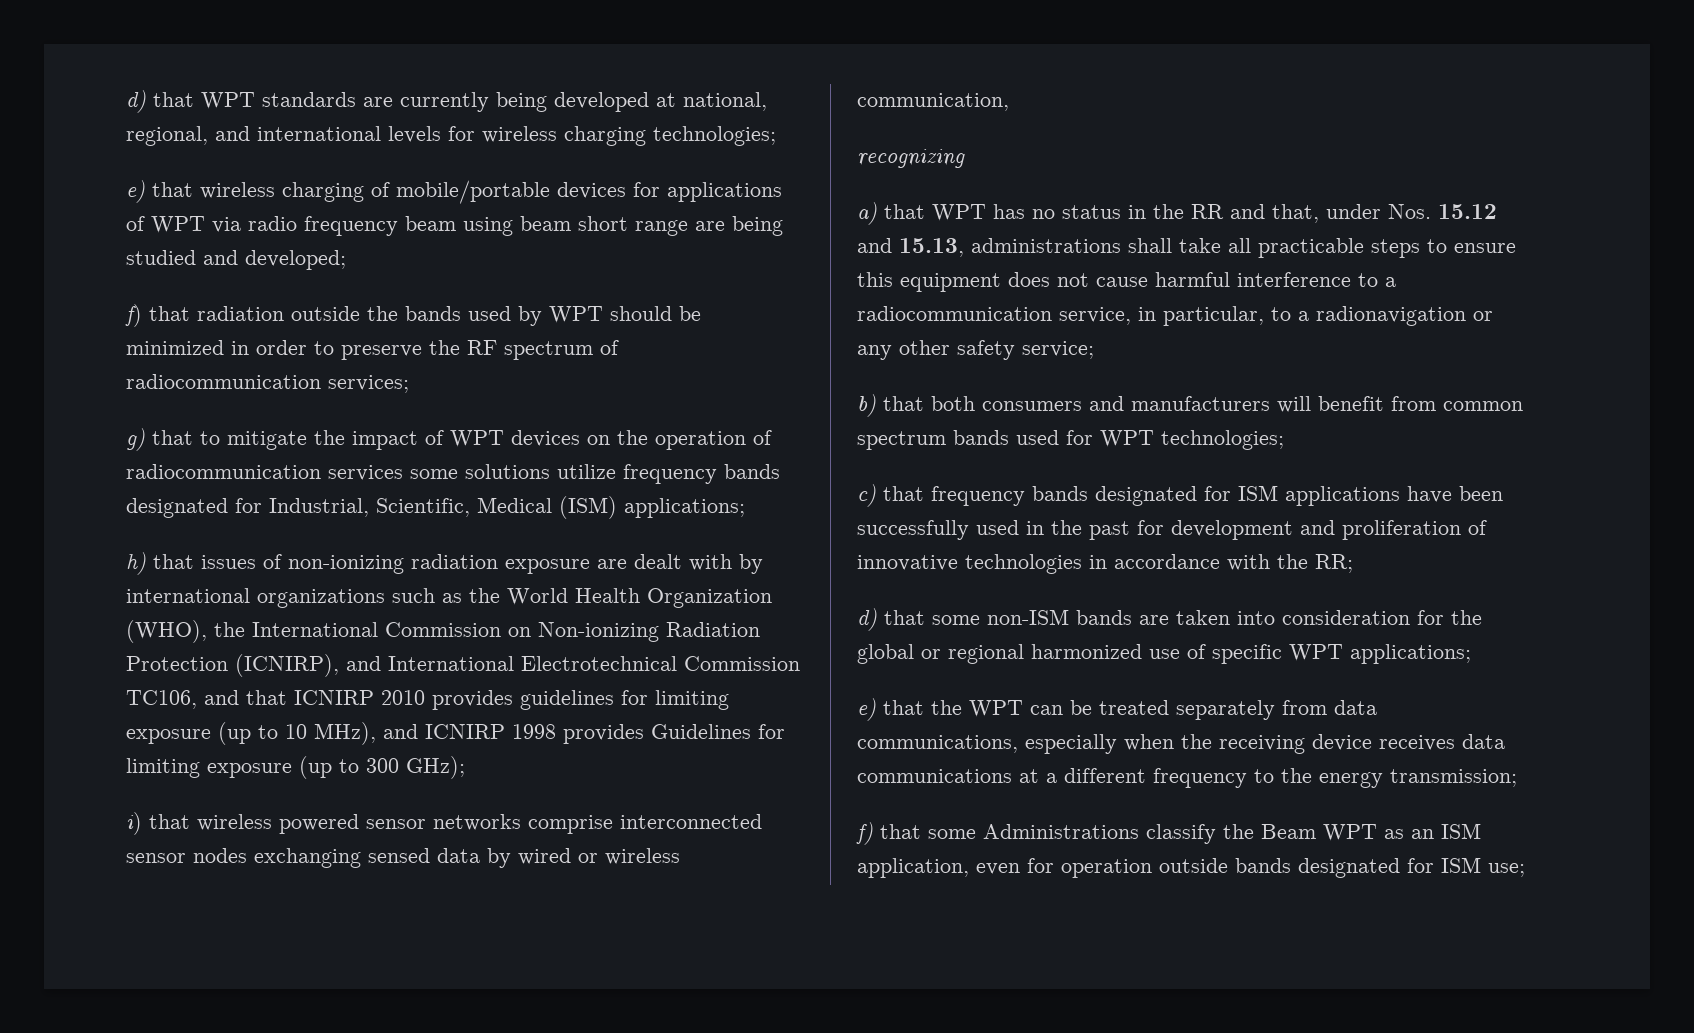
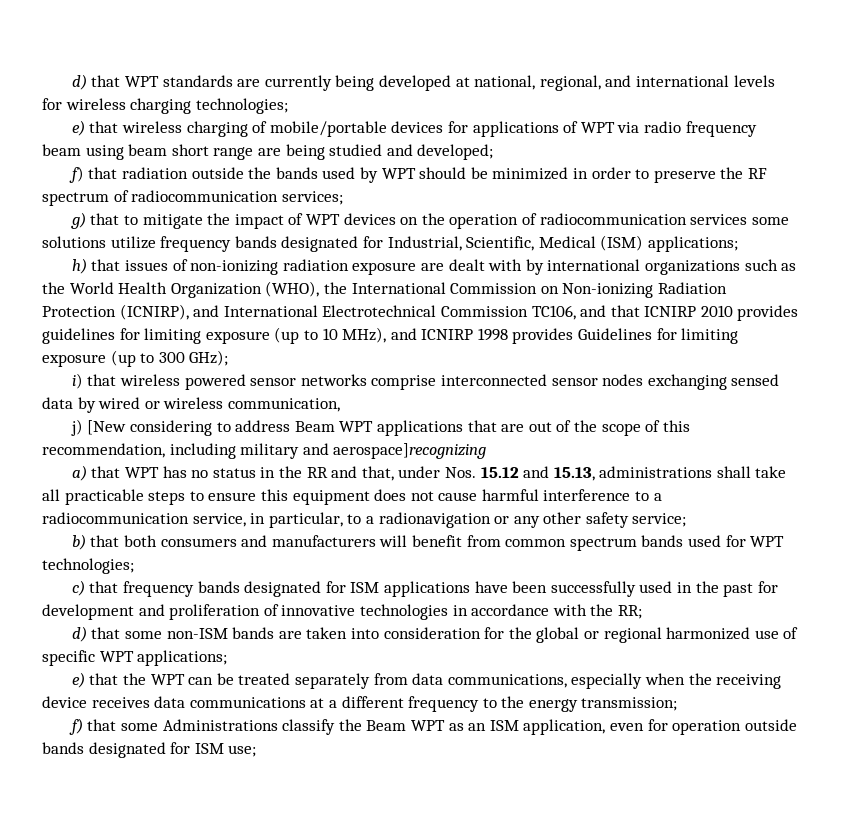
[857,149,965,168] recognizing -> [70,419,690,436] [42,443,487,459] j) [New considering to address Beam WPT applications that are out of the scope of this recommendation, including military and aerospace]recognizing

